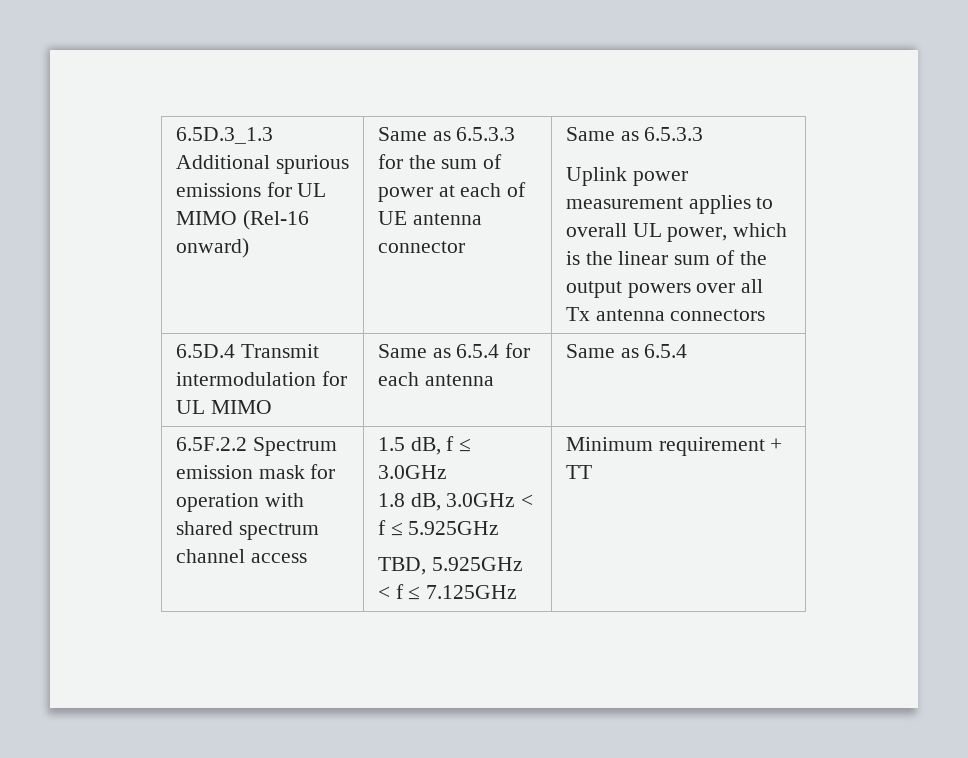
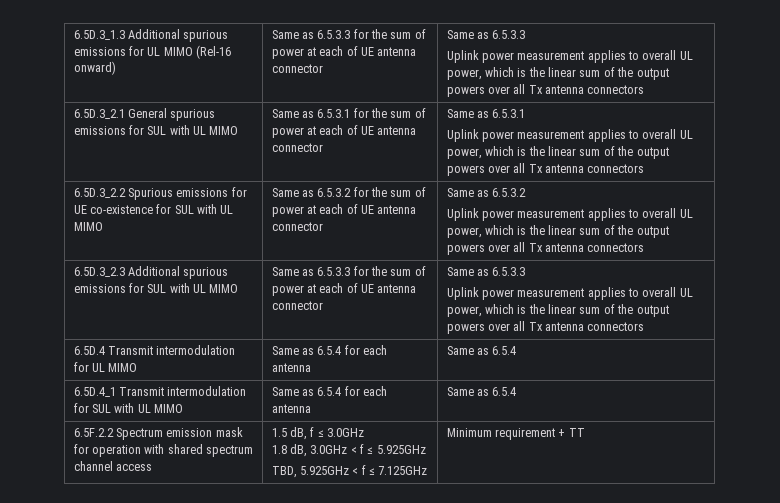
(766, 315) none -> [73,108,216,121] [73,125,239,135] [271,108,426,118] [271,125,417,138] [271,143,323,152] [446,109,526,118] [446,129,693,142] [446,146,669,159] [446,163,645,176] [73,187,247,200] [73,204,234,214] [73,222,103,231] [271,187,426,197] [271,204,417,217] [271,222,323,231] [446,188,527,197] [446,208,693,221] [446,225,669,238] [446,242,645,255] [73,266,229,279] [73,283,239,293] [271,266,426,276] [271,283,417,296] [271,301,323,310] [446,267,526,276] [446,287,693,300] [446,304,669,317] [446,321,645,334] // 6.5D.3_2.1 General spurious emissions for SUL with UL MIMO | Same as 6.5.3.1 for the sum of power at each of UE antenna connector | Same as 6.5.3.1 // Uplink power measurement applies to overall UL power, which is the linear sum of the output powers over all Tx antenna connectors // 6.5D.3_2.2 Spurious emissions for UE co-existence for SUL with UL MIMO | Same as 6.5.3.2 for the sum of power at each of UE antenna connector | Same as 6.5.3.2 // Uplink power measurement applies to overall UL power, which is the linear sum of the output powers over all Tx antenna connectors // 6.5D.3_2.3 Additional spurious emissions for SUL with UL MIMO | Same as 6.5.3.3 for the sum of power at each of UE antenna connector | Same as 6.5.3.3 // Uplink power measurement applies to overall UL power, which is the linear sum of the output powers over all Tx antenna connectors
(688, 351) none -> [73,386,247,397] [73,403,184,413] [271,386,388,396] [271,404,311,413] [446,387,517,396] // 6.5D.4_1 Transmit intermodulation for SUL with UL MIMO | Same as 6.5.4 for each antenna | Same as 6.5.4

